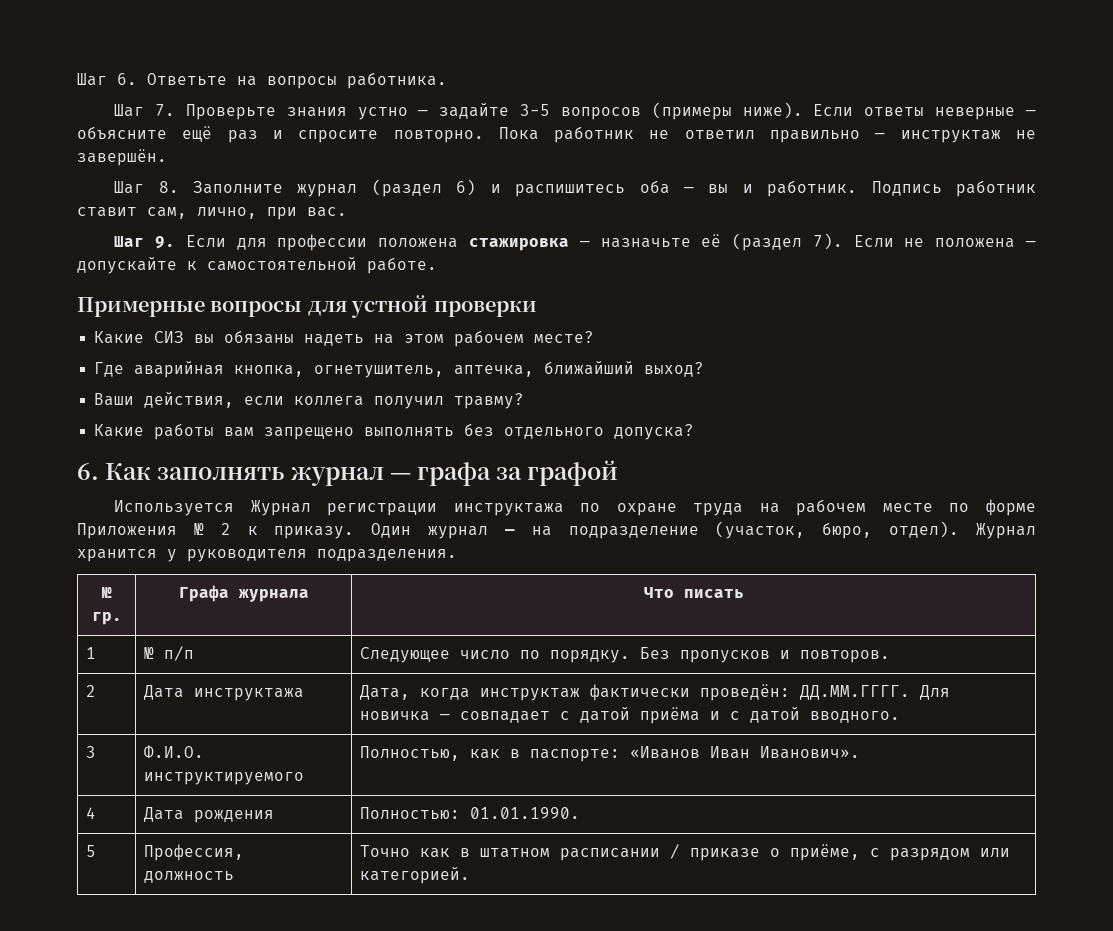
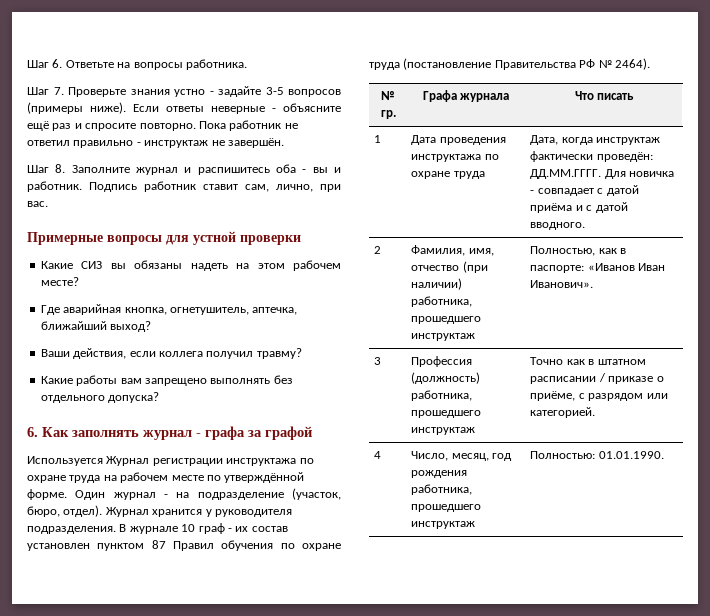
[418,110,429,116] — -> [209,91,214,95] -
[1026,110,1036,116] — -> [272,108,276,112] -
[875,133,886,139] — -> [136,142,141,146] -
[371,179,477,197] (раздел 6) -> (178, 171) none
[683,187,694,193] — -> [302,169,307,173] -
[114,233,1036,251] [77,257,437,274] // Шаг 9. Если для профессии положена стажировка — назначьте её (раздел 7). Если не положена — допускайте к самостоятельной работе. -> (48, 204) none
[389,473,411,480] — -> [196,433,201,437] -
[986,499,1036,516] [77,523,355,539] форме Приложения № 2 к приказу. -> [224,472,305,483] [27,489,67,500] утверждённой форме.
[504,529,515,535] — -> [164,494,168,498] -
(457, 555) none -> [119,523,288,534] [27,540,341,551] [369,58,650,70] В журнале 10 граф - их состав установлен пунктом 87 Правил обучения по охране труда (постановление Правительства РФ № 2464).
[144,646,195,661] [360,647,891,663] [86,685,97,697] [144,685,305,701] № п/п | Следующее число по порядку. Без пропусков и повторов. // 2 | Дата инструктажа -> [411,135,506,145] [411,154,499,162] [411,171,485,179] Дата проведения инструктажа по охране труда
[440,714,451,720] — -> [530,190,535,194] -
[86,746,97,758] [144,745,205,758] [144,772,305,785] 3 | Ф.И.О. инструктируемого -> [374,246,382,254] [411,245,494,256] [411,261,488,273] [411,278,463,290] [411,296,473,307] [411,316,482,324] [411,333,476,341] 2 | Фамилия, имя, отчество (при наличии) работника, прошедшего инструктаж
[86,807,97,819] [144,807,275,823] [360,807,581,820] [86,845,97,857] [144,844,245,861] [144,871,235,883] 4 | Дата рождения | Полностью: 01.01.1990. // 5 | Профессия, должность -> [374,357,382,365] [411,356,473,367] [411,372,481,384] [411,390,473,401] [411,410,482,418] [411,427,476,435] 3 | Профессия (должность) работника, прошедшего инструктаж
(471, 875) none -> [374,451,382,459] [411,451,513,461] [411,470,468,478] [411,484,473,495] [411,504,482,512] [411,521,476,529] [530,451,664,459] // 4 | Число, месяц, год рождения работника, прошедшего инструктаж | Полностью: 01.01.1990.

